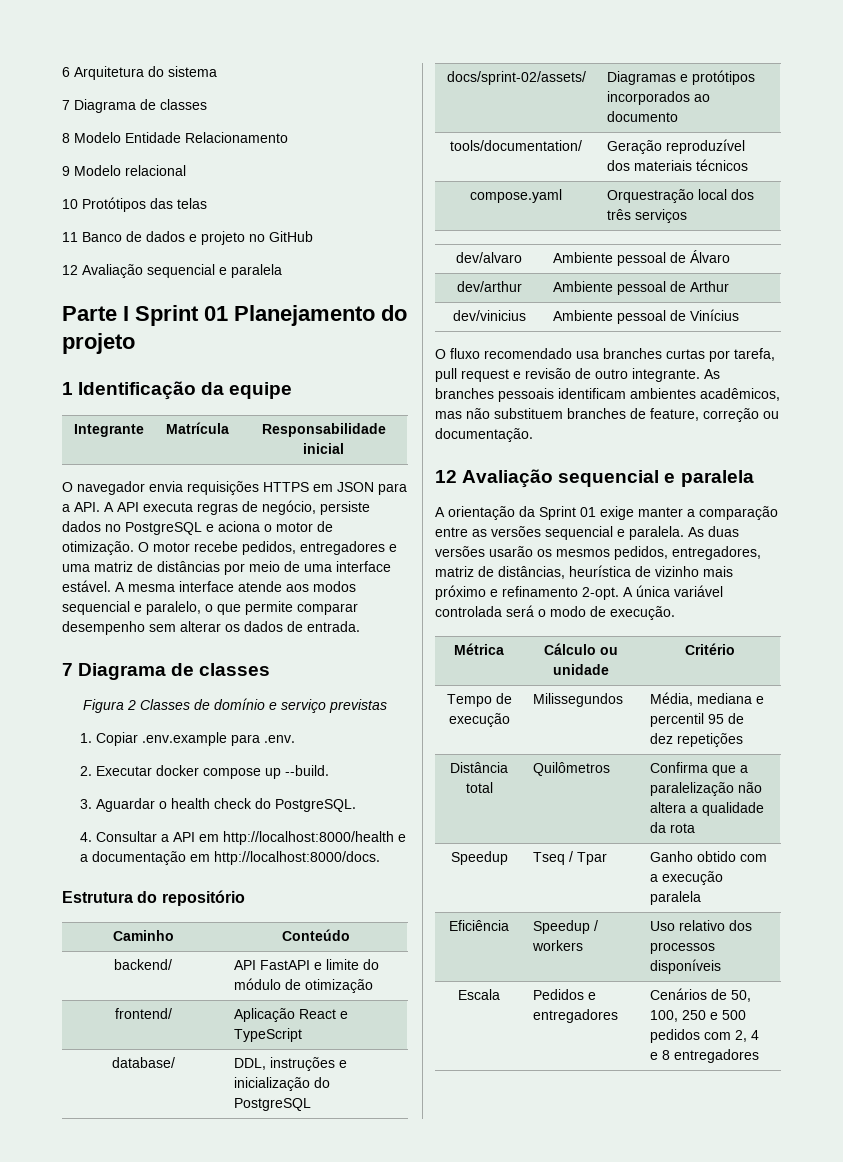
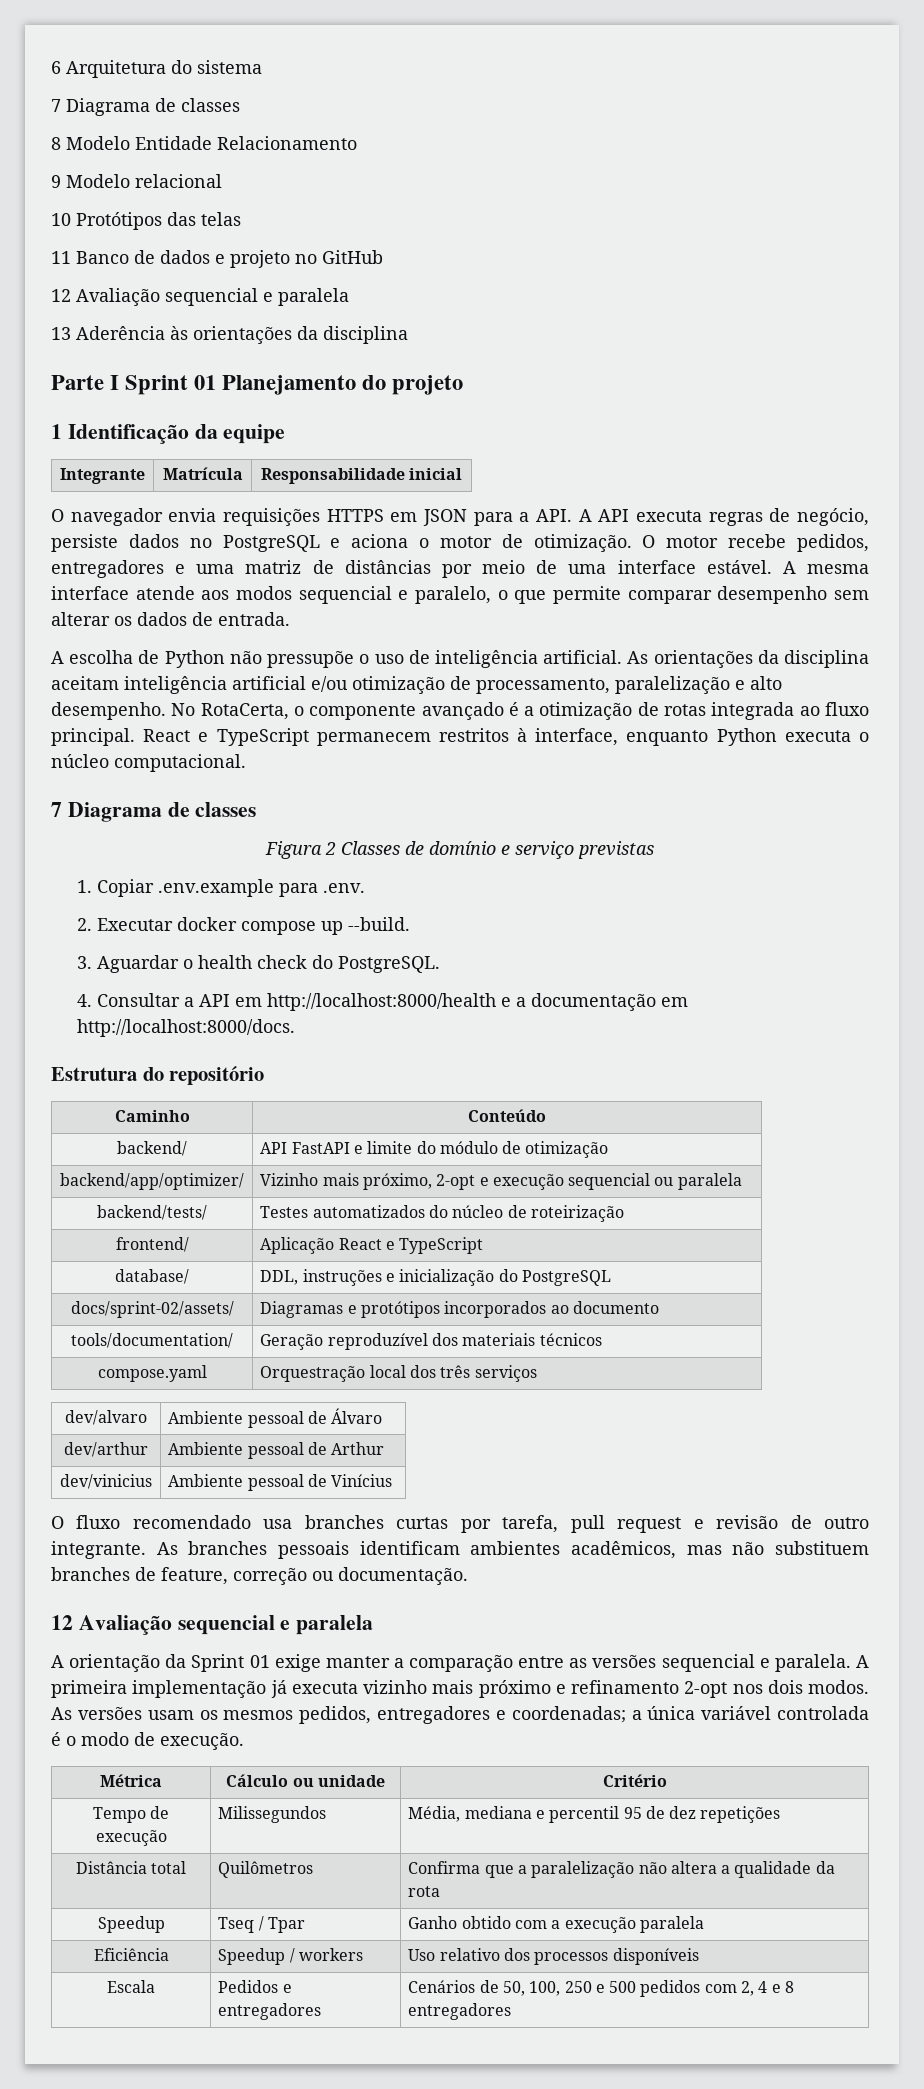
(282, 271) none -> [51,326,408,344] // 13 Aderência às orientações da disciplina
(360, 626) none -> [51,650,869,668] [51,676,782,694] [51,702,869,720] [51,728,869,746] [51,754,246,772] // A escolha de Python não pressupõe o uso de inteligência artificial. As orientações da disciplina aceitam inteligência artificial e/ou otimização de processamento, paralelização e alto desempenho. No RotaCerta, o componente avançado é a otimização de rotas integrada ao fluxo principal. React e TypeScript permanecem restritos à interface, enquanto Python executa o núcleo computacional.
(373, 986) none -> [59,1173,244,1190] [260,1173,742,1190] [97,1205,207,1220] [260,1205,624,1222] // backend/app/optimizer/ | Vizinho mais próximo, 2-opt e execução sequencial ou paralela // backend/tests/ | Testes automatizados do núcleo de roteirização
[688,526,739,537] [435,546,761,560] [435,565,651,579] As duas versões usarão os mesmos pedidos, entregadores, matriz de distâncias, heurística de -> [855,1655,869,1668] [51,1680,358,1698] A primeira implementação já executa
[582,587,633,600] 2-opt. A -> [684,1680,869,1698] [51,1706,642,1724] 2-opt nos dois modos. As versões usam os mesmos pedidos, entregadores e coordenadas; a
[506,605,534,617] será -> [51,1732,61,1746] é

